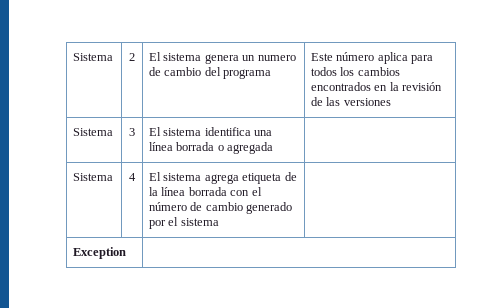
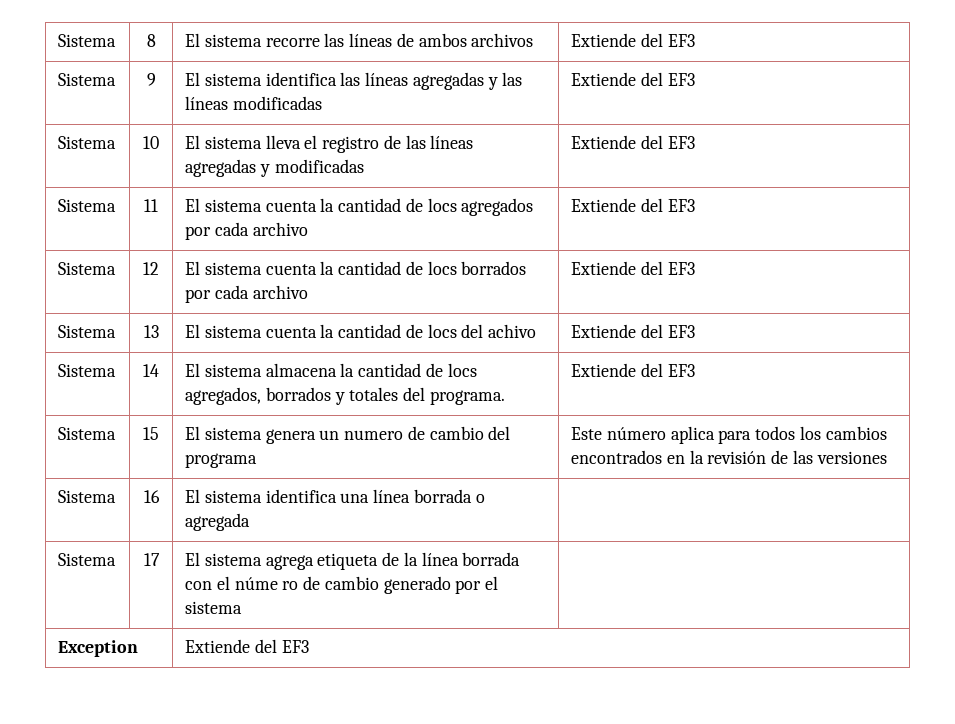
[73,53,114,61] [129,53,135,61] Sistema | 2 -> [58,34,117,47] [146,34,156,47] [185,33,534,47] [571,33,695,47] [58,73,117,86] [146,73,156,86] [185,72,523,90] [185,96,322,110] [571,72,695,86] [58,136,117,149] [143,136,159,149] [185,135,474,153] [185,159,364,177] [571,135,695,149] [58,199,117,212] [144,199,158,212] [185,198,534,216] [185,222,308,240] [571,198,695,212] [58,262,117,275] [143,262,159,275] [185,261,527,275] [185,285,308,303] [571,261,695,275] [58,325,117,338] [143,325,159,338] [185,324,536,338] [571,324,695,338] [58,364,117,377] [143,364,159,377] [185,363,477,377] [185,387,505,405] [571,363,695,377] [58,427,117,440] [143,427,159,440] Sistema | 8 | El sistema recorre las líneas de ambos archivos | Extiende del EF3 // Sistema | 9 | El sistema identifica las líneas agregadas y las líneas modificadas | Extiende del EF3 // Sistema | 10 | El sistema lleva el registro de las líneas agregadas y modificadas | Extiende del EF3 // Sistema | 11 | El sistema cuenta la cantidad de locs agregados por cada archivo | Extiende del EF3 // Sistema | 12 | El sistema cuenta la cantidad de locs borrados por cada archivo | Extiende del EF3 // Sistema | 13 | El sistema cuenta la cantidad de locs del achivo | Extiende del EF3 // Sistema | 14 | El sistema almacena la cantidad de locs agregados, borrados y totales del programa. | Extiende del EF3 // Sistema | 15
[129,128,135,136] 3 -> [143,490,160,503] 16
[129,173,136,181] 4 -> [143,553,160,566] 17
[149,202,188,211] número -> [234,577,299,590] núme ro
(127, 253) none -> [185,639,309,653] Extiende del EF3

